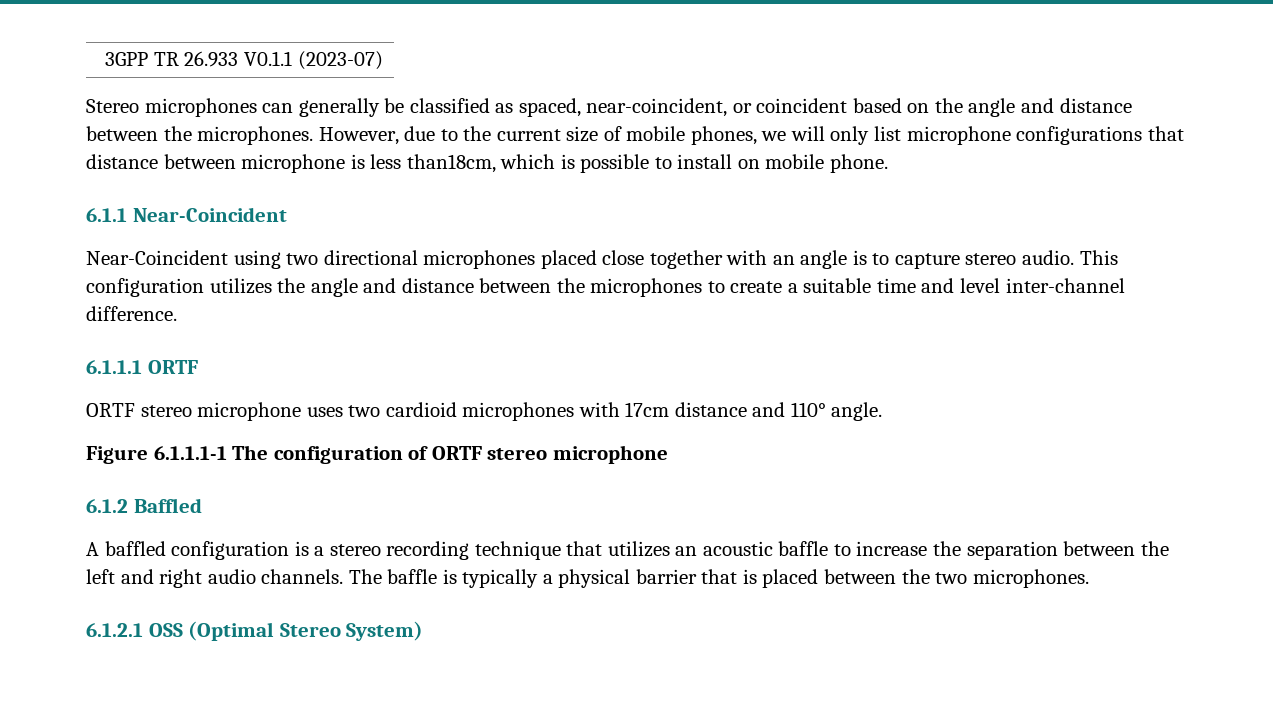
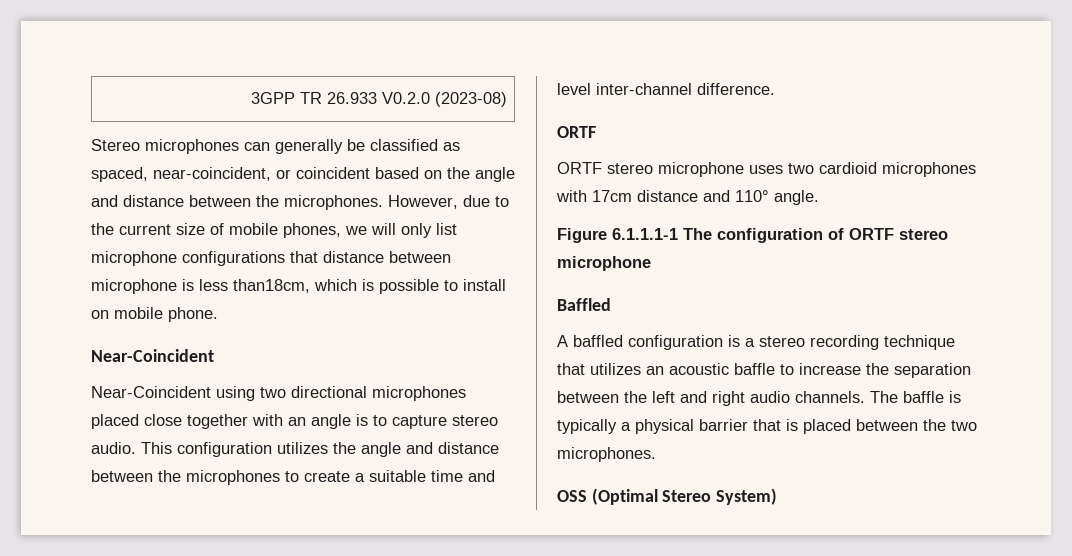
[243,51,383,70] V0.1.1 (2023-07) -> [381,92,507,107] V0.2.0 (2023-08)
[86,208,127,222] 6.1.1 -> (218, 314) none
[86,360,142,374] 6.1.1.1 -> (775, 89) none
[86,499,128,513] 6.1.2 -> (651, 263) none
[86,623,143,637] 6.1.2.1 -> (656, 454) none

